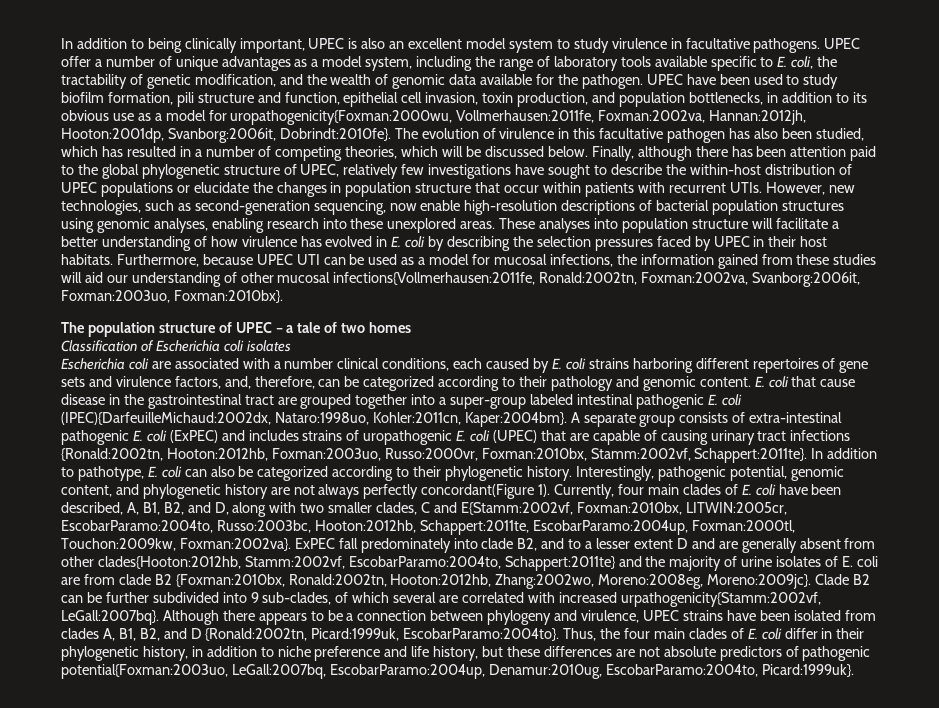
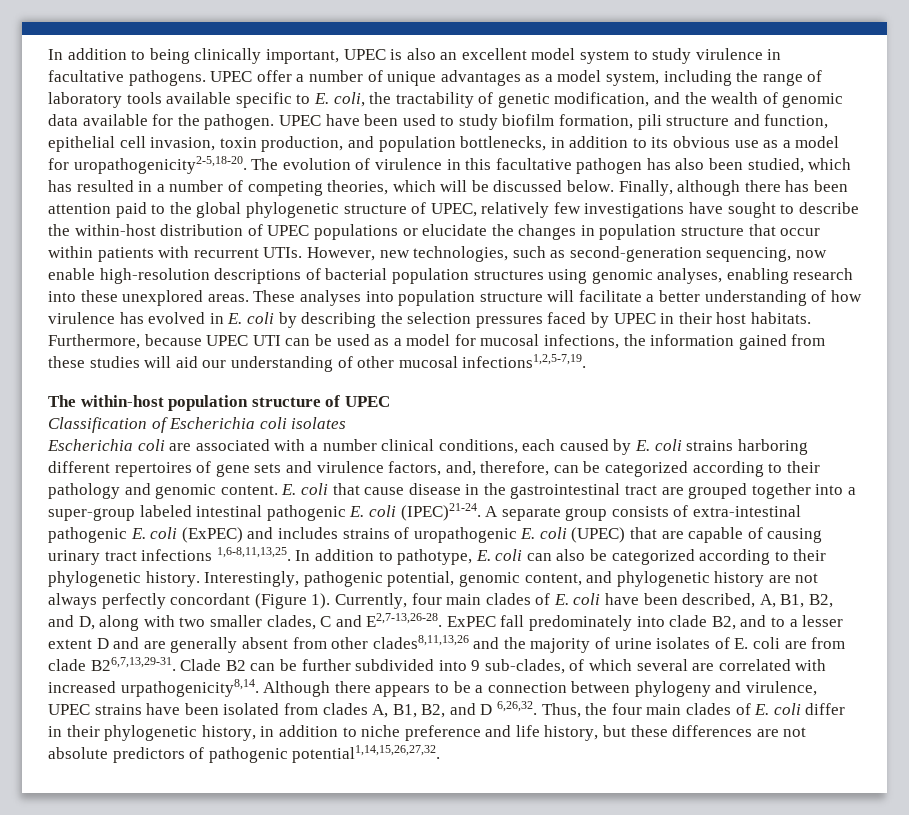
[230,110,807,125] [61,128,391,143] uropathogenicity{Foxman:2000wu, Vollmerhausen:2011fe, Foxman:2002va, Hannan:2012jh, Hooton:2001dp, Svanborg:2006it, Dobrindt:2010fe}. -> [73,156,247,174] uropathogenicity2-5,18-20.
[333,272,861,287] [61,290,283,303] [61,322,85,333] infections{Vollmerhausen:2011fe, Ronald:2002tn, Foxman:2002va, Svanborg:2006it, Foxman:2003uo, Foxman:2010bx}. // The -> [462,354,587,368] [48,395,164,407] infections1,2,5-7,19. // The within-host
[275,322,412,333] – a tale of two homes -> (390, 401) none
[61,412,567,427] (IPEC){DarfeuilleMichaud:2002dx, Nataro:1998uo, Kohler:2011cn, Kaper:2004bm}. -> [400,503,481,521] (IPEC)21-24.
[61,448,808,463] {Ronald:2002tn, Hooton:2012hb, Foxman:2003uo, Russo:2000vr, Foxman:2010bx, Stamm:2002vf, Schappert:2011te}. -> [216,547,291,561] 1,6-8,11,13,25.
[421,484,535,499] concordant(Figure -> [170,593,307,609] concordant (Figure
[460,502,787,515] [61,520,795,535] [61,538,291,551] E{Stamm:2002vf, Foxman:2010bx, LITWIN:2005cr, EscobarParamo:2004to, Russo:2003bc, Hooton:2012hb, Schappert:2011te, EscobarParamo:2004up, Foxman:2000tl, Touchon:2009kw, Foxman:2002va}. -> [366,613,443,627] E2,7-13,26-28.
[97,556,616,571] clades{Hooton:2012hb, Stamm:2002vf, EscobarParamo:2004to, Schappert:2011te} -> [372,635,469,649] clades8,11,13,26
[154,574,812,589] B2 {Foxman:2010bx, Ronald:2002tn, Hooton:2012hb, Zhang:2002wo, Moreno:2008eg, Moreno:2009jc}. -> [90,657,176,671] B26,7,13,29-31.
[620,592,821,607] [61,610,159,625] urpathogenicity{Stamm:2002vf, LeGall:2007bq}. -> [120,679,259,697] urpathogenicity8,14.
[205,628,560,641] {Ronald:2002tn, Picard:1999uk, EscobarParamo:2004to}. -> [497,701,538,715] 6,26,32.
[61,664,854,679] potential{Foxman:2003uo, LeGall:2007bq, EscobarParamo:2004up, Denamur:2010ug, EscobarParamo:2004to, Picard:1999uk}. -> [292,745,441,763] potential1,14,15,26,27,32.

